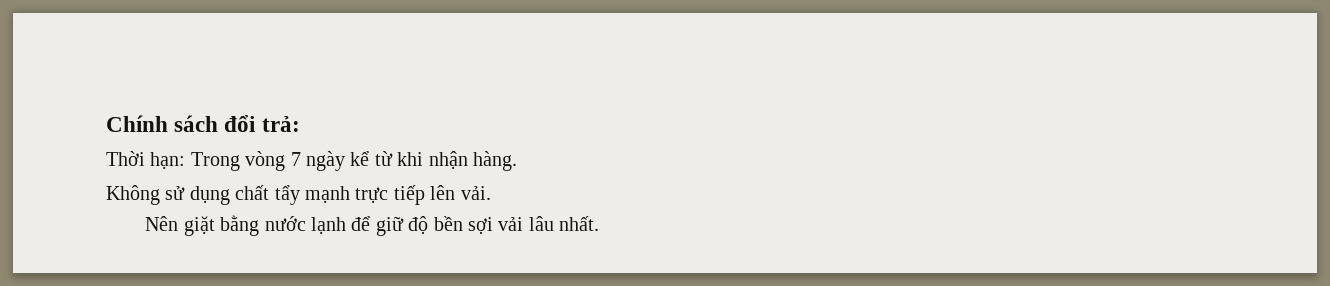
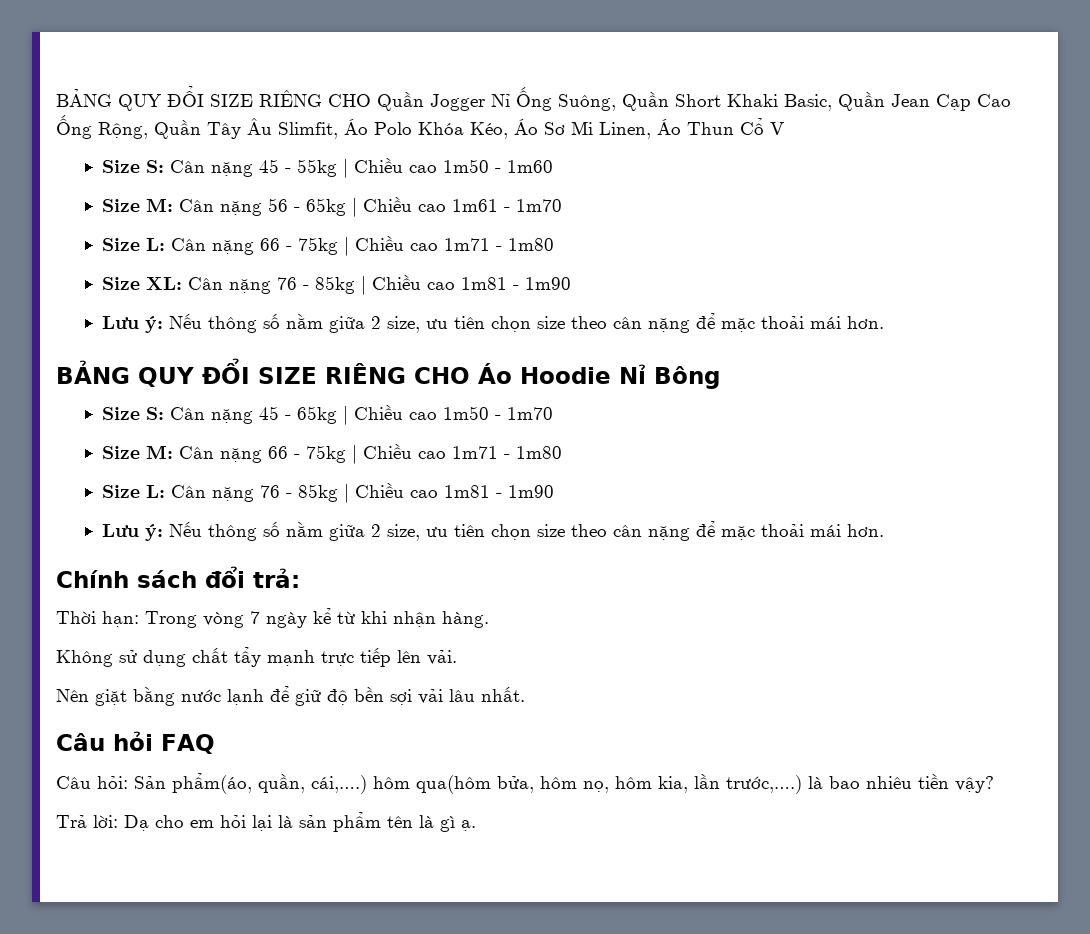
(106, 123) none -> [56,86,1011,111] [56,115,784,139] [102,157,554,178] [102,196,563,217] [102,235,555,256] [102,274,572,295] [102,313,885,333] [56,358,720,389] [102,404,554,425] [102,443,563,464] [102,482,555,503] [102,521,885,541] BẢNG QUY ĐỔI SIZE RIÊNG CHO Quần Jogger Nỉ Ống Suông, Quần Short Khaki Basic, Quần Jean Cạp Cao Ống Rộng, Quần Tây Âu Slimfit, Áo Polo Khóa Kéo, Áo Sơ Mi Linen, Áo Thun Cổ V // Size S: Cân nặng 45 - 55kg | Chiều cao 1m50 - 1m60 // Size M: Cân nặng 56 - 65kg | Chiều cao 1m61 - 1m70 // Size L: Cân nặng 66 - 75kg | Chiều cao 1m71 - 1m80 // Size XL: Cân nặng 76 - 85kg | Chiều cao 1m81 - 1m90 // Lưu ý: Nếu thông số nằm giữa 2 size, ưu tiên chọn size theo cân nặng để mặc thoải mái hơn. // BẢNG QUY ĐỔI SIZE RIÊNG CHO Áo Hoodie Nỉ Bông // Size S: Cân nặng 45 - 65kg | Chiều cao 1m50 - 1m70 // Size M: Cân nặng 66 - 75kg | Chiều cao 1m71 - 1m80 // Size L: Cân nặng 76 - 85kg | Chiều cao 1m81 - 1m90 // Lưu ý: Nếu thông số nằm giữa 2 size, ưu tiên chọn size theo cân nặng để mặc thoải mái hơn. //
(600, 223) none -> [56,731,215,754] [56,773,994,794] [56,812,476,832] // Câu hỏi FAQ // Câu hỏi: Sản phẩm(áo, quần, cái,….) hôm qua(hôm bửa, hôm nọ, hôm kia, lần trước,….) là bao nhiêu tiền vậy? // Trả lời: Dạ cho em hỏi lại là sản phẩm tên là gì ạ.

